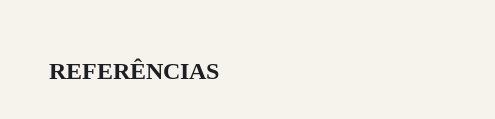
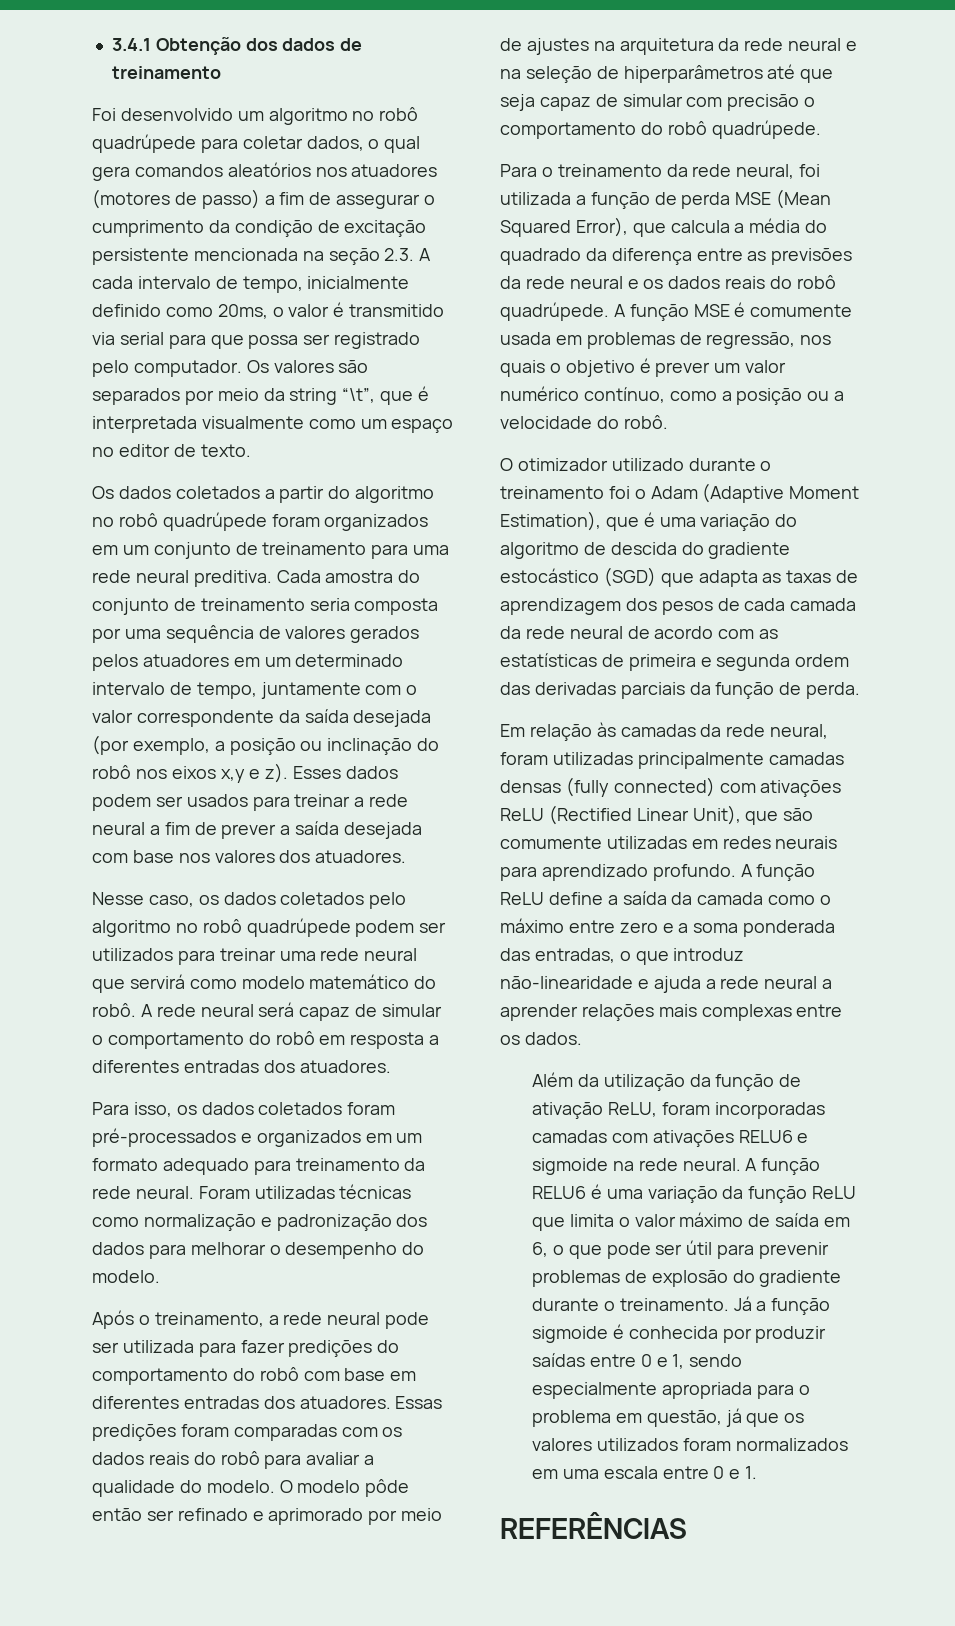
(49, 68) none -> [111,37,363,55] [111,66,221,79] [92,107,419,125] [92,134,421,153] [92,162,438,181] [92,189,436,209] [92,220,427,237] [92,248,432,265] [92,276,410,293] [92,302,445,319] [92,332,421,349] [92,360,369,377] [92,386,430,405] [92,416,454,433] [92,444,251,457] [92,486,435,503] [92,512,429,531] [92,542,450,559] [92,570,421,587] [92,598,439,615] [92,625,420,643] [92,654,404,671] [92,682,418,699] [92,709,432,727] [92,735,440,755] [92,763,399,783] [92,794,409,811] [92,821,423,839] [92,850,407,863] [92,892,407,909] [92,918,447,937] [92,948,418,965] [92,974,437,993] [92,1002,443,1021] [92,1031,440,1049] [92,1060,391,1073] [92,1102,396,1117] [92,1128,423,1147] [92,1158,426,1175] [92,1184,412,1199] [92,1214,428,1231] [92,1242,425,1259] [92,1270,160,1283] [92,1310,430,1329] [92,1340,400,1357] [92,1367,417,1385] [92,1396,443,1409] [92,1424,403,1441] [92,1451,375,1469] [92,1479,410,1497] [92,1508,443,1525] [500,38,858,55] [500,64,834,83] [500,94,816,111] [500,120,821,139] [500,164,821,179] [500,189,832,209] [500,217,828,237] [500,248,853,265] [500,275,836,289] [500,302,853,321] [500,332,832,349] [500,358,787,377] [500,386,845,405] [500,415,668,429] [500,458,772,471] [500,483,860,503] [500,511,798,531] [500,542,791,559] [500,567,859,587] [500,598,857,615] [500,626,779,639] [500,653,850,671] [500,682,861,699] [500,722,829,741] [500,752,844,769] [500,777,842,797] [500,805,814,825] [500,836,838,849] [500,864,816,881] [500,891,832,905] [500,918,836,937] [500,948,745,965] [500,976,833,993] [500,1004,843,1021] [500,1032,582,1045] [532,1072,802,1091] [532,1102,825,1119] [532,1130,809,1147] [532,1158,821,1175] [532,1184,857,1203] [532,1212,851,1231] [532,1240,830,1259] [532,1270,842,1287] [532,1296,831,1315] [532,1324,827,1343] [532,1353,743,1369] [532,1382,810,1399] [532,1408,805,1427] [532,1438,848,1451] [532,1466,758,1479] 3.4.1 Obtenção dos dados de treinamento // Foi desenvolvido um algoritmo no robô quadrúpede para coletar dados, o qual gera comandos aleatórios nos atuadores (motores de passo) a fim de assegurar o cumprimento da condição de excitação persistente mencionada na seção 2.3. A cada intervalo de tempo, inicialmente definido como 20ms, o valor é transmitido via serial para que possa ser registrado pelo computador. Os valores são separados por meio da string “\t”, que é interpretada visualmente como um espaço no editor de texto. // Os dados coletados a partir do algoritmo no robô quadrúpede foram organizados em um conjunto de treinamento para uma rede neural preditiva. Cada amostra do conjunto de treinamento seria composta por uma sequência de valores gerados pelos atuadores em um determinado intervalo de tempo, juntamente com o valor correspondente da saída desejada (por exemplo, a posição ou inclinação do robô nos eixos x,y e z). Esses dados podem ser usados para treinar a rede neural a fim de prever a saída desejada com base nos valores dos atuadores. // Nesse caso, os dados coletados pelo algoritmo no robô quadrúpede podem ser utilizados para treinar uma rede neural que servirá como modelo matemático do robô. A rede neural será capaz de simular o comportamento do robô em resposta a diferentes entradas dos atuadores. // Para isso, os dados coletados foram pré-processados e organizados em um formato adequado para treinamento da rede neural. Foram utilizadas técnicas como normalização e padronização dos dados para melhorar o desempenho do modelo. // Após o treinamento, a rede neural pode ser utilizada para fazer predições do comportamento do robô com base em diferentes entradas dos atuadores. Essas predições foram comparadas com os dados reais do robô para avaliar a qualidade do modelo. O modelo pôde então ser refinado e aprimorado por meio de ajustes na arquitetura da rede neural e na seleção de hiperparâmetros até que seja capaz de simular com precisão o comportamento do robô quadrúpede. // Para o treinamento da rede neural, foi utilizada a função de perda MSE (Mean Squared Error), que calcula a média do quadrado da diferença entre as previsões da rede neural e os dados reais do robô quadrúpede. A função MSE é comumente usada em problemas de regressão, nos quais o objetivo é prever um valor numérico contínuo, como a posição ou a velocidade do robô. // O otimizador utilizado durante o treinamento foi o Adam (Adaptive Moment Estimation), que é uma variação do algoritmo de descida do gradiente estocástico (SGD) que adapta as taxas de aprendizagem dos pesos de cada camada da rede neural de acordo com as estatísticas de primeira e segunda ordem das derivadas parciais da função de perda. // Em relação às camadas da rede neural, foram utilizadas principalmente camadas densas (fully connected) com ativações ReLU (Rectified Linear Unit), que são comumente utilizadas em redes neurais para aprendizado profundo. A função ReLU define a saída da camada como o máximo entre zero e a soma ponderada das entradas, o que introduz não-linearidade e ajuda a rede neural a aprender relações mais complexas entre os dados. // Além da utilização da função de ativação ReLU, foram incorporadas camadas com ativações RELU6 e sigmoide na rede neural. A função RELU6 é uma variação da função ReLU que limita o valor máximo de saída em 6, o que pode ser útil para prevenir problemas de explosão do gradiente durante o treinamento. Já a função sigmoide é conhecida por produzir saídas entre 0 e 1, sendo especialmente apropriada para o problema em questão, já que os valores utilizados foram normalizados em uma escala entre 0 e 1. //

